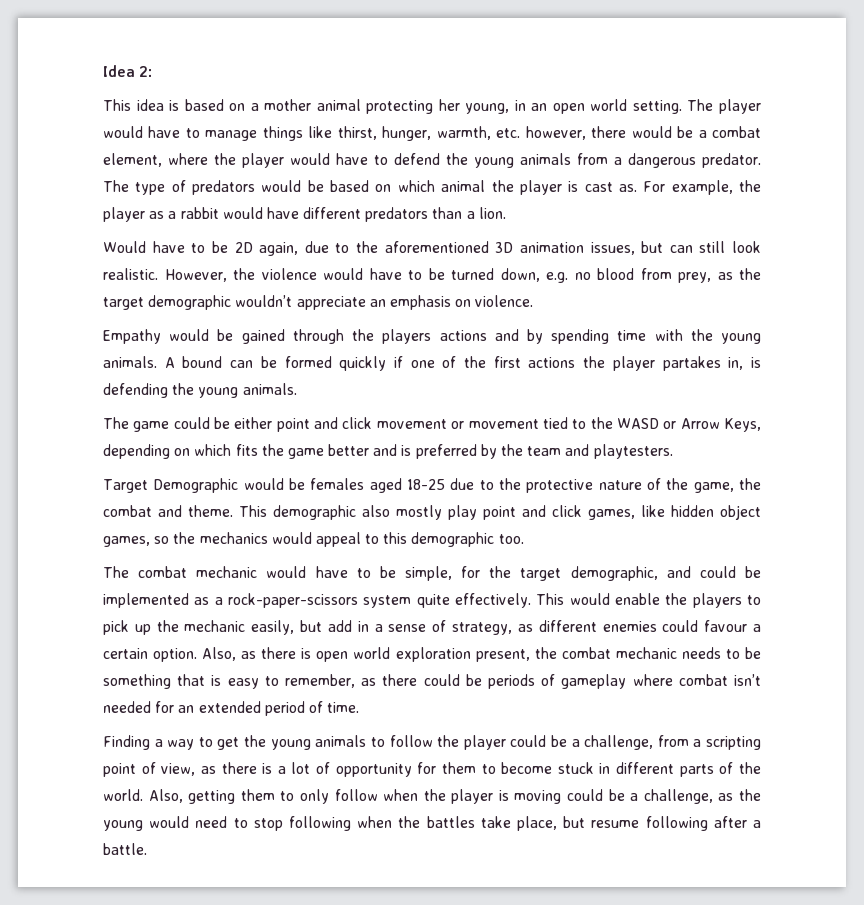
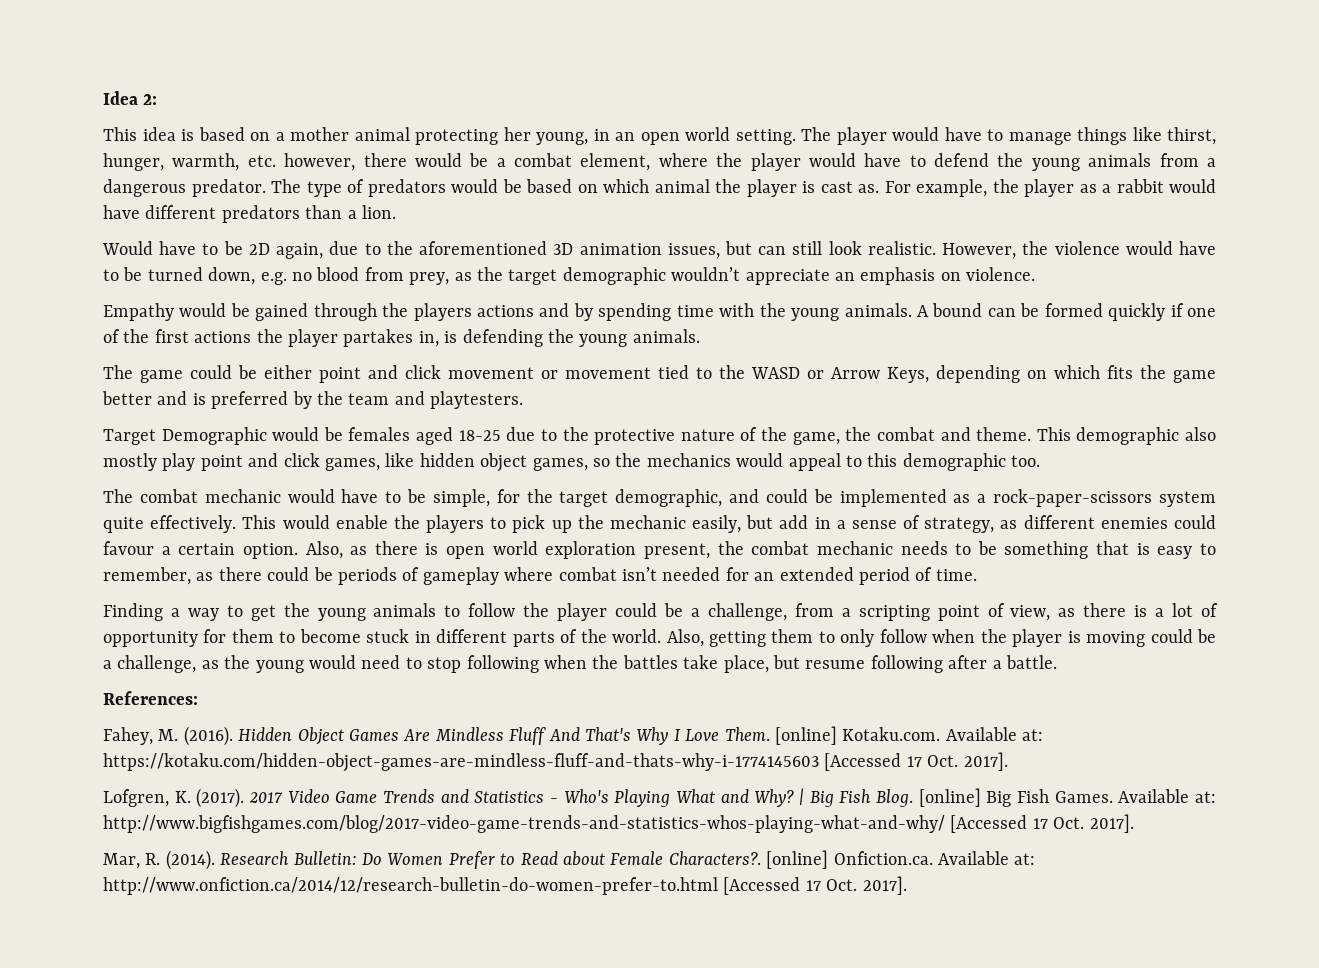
(147, 849) none -> [103,691,198,705] [103,726,1044,746] [103,752,1008,772] [103,788,1216,808] [103,814,1134,833] [103,850,1036,870] [103,876,907,895] // References: // Fahey, M. (2016). Hidden Object Games Are Mindless Fluff And That's Why I Love Them. [online] Kotaku.com. Available at: https://kotaku.com/hidden-object-games-are-mindless-fluff-and-thats-why-i-1774145603 [Accessed 17 Oct. 2017]. // Lofgren, K. (2017). 2017 Video Game Trends and Statistics - Who's Playing What and Why? | Big Fish Blog. [online] Big Fish Games. Available at: http://www.bigfishgames.com/blog/2017-video-game-trends-and-statistics-whos-playing-what-and-why/ [Accessed 17 Oct. 2017]. // Mar, R. (2014). Research Bulletin: Do Women Prefer to Read about Female Characters?. [online] Onfiction.ca. Available at: http://www.onfiction.ca/2014/12/research-bulletin-do-women-prefer-to.html [Accessed 17 Oct. 2017].

